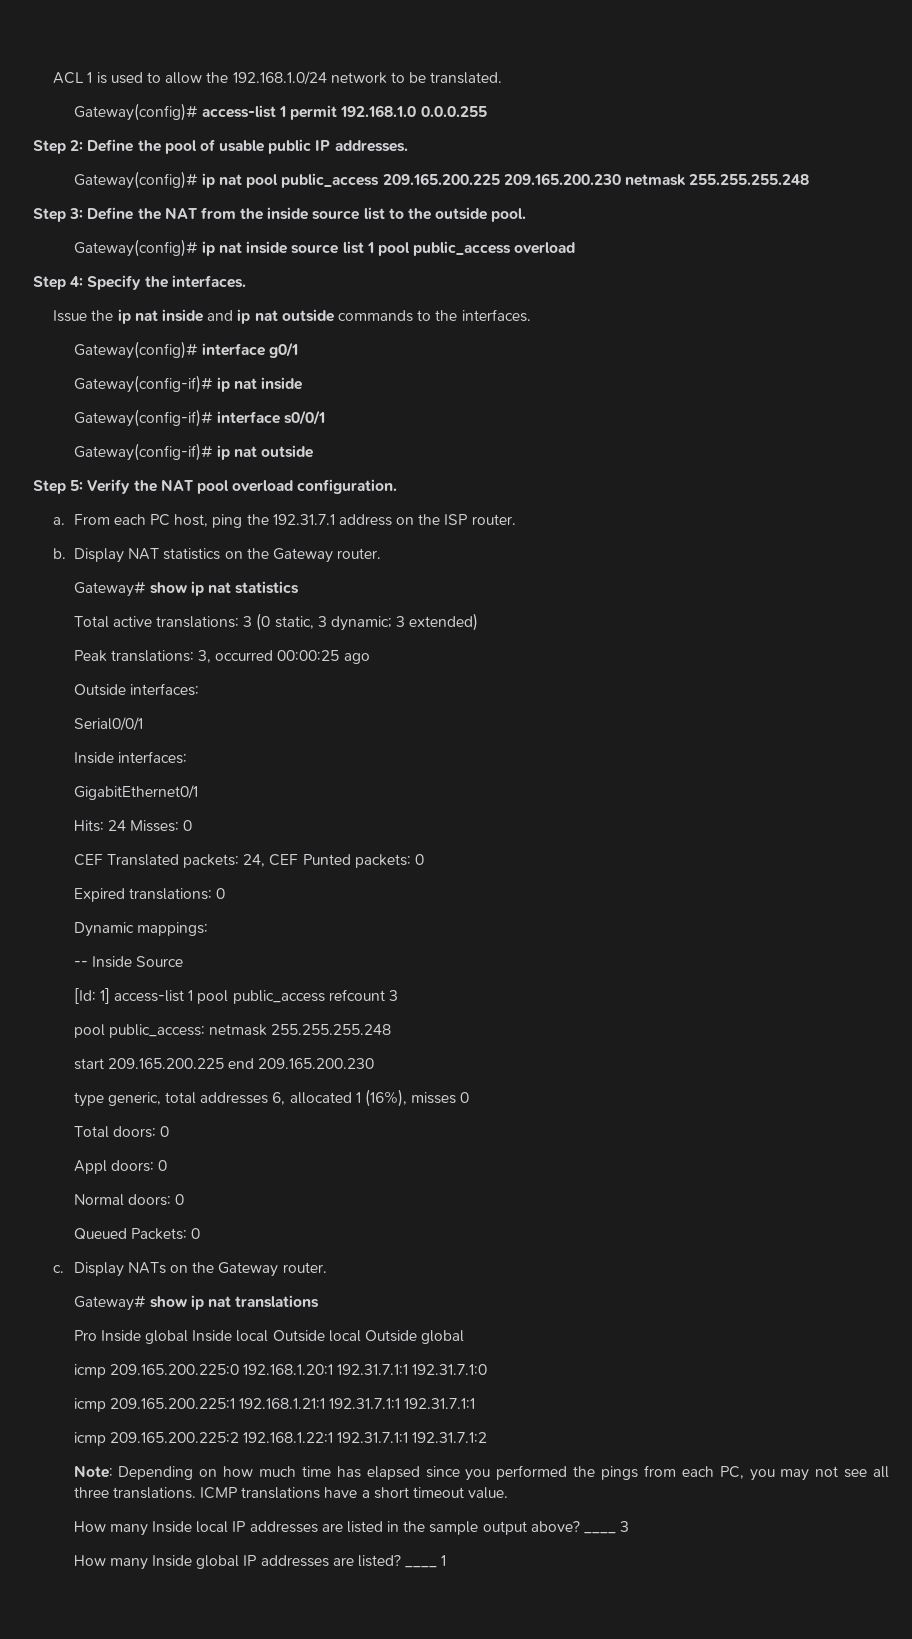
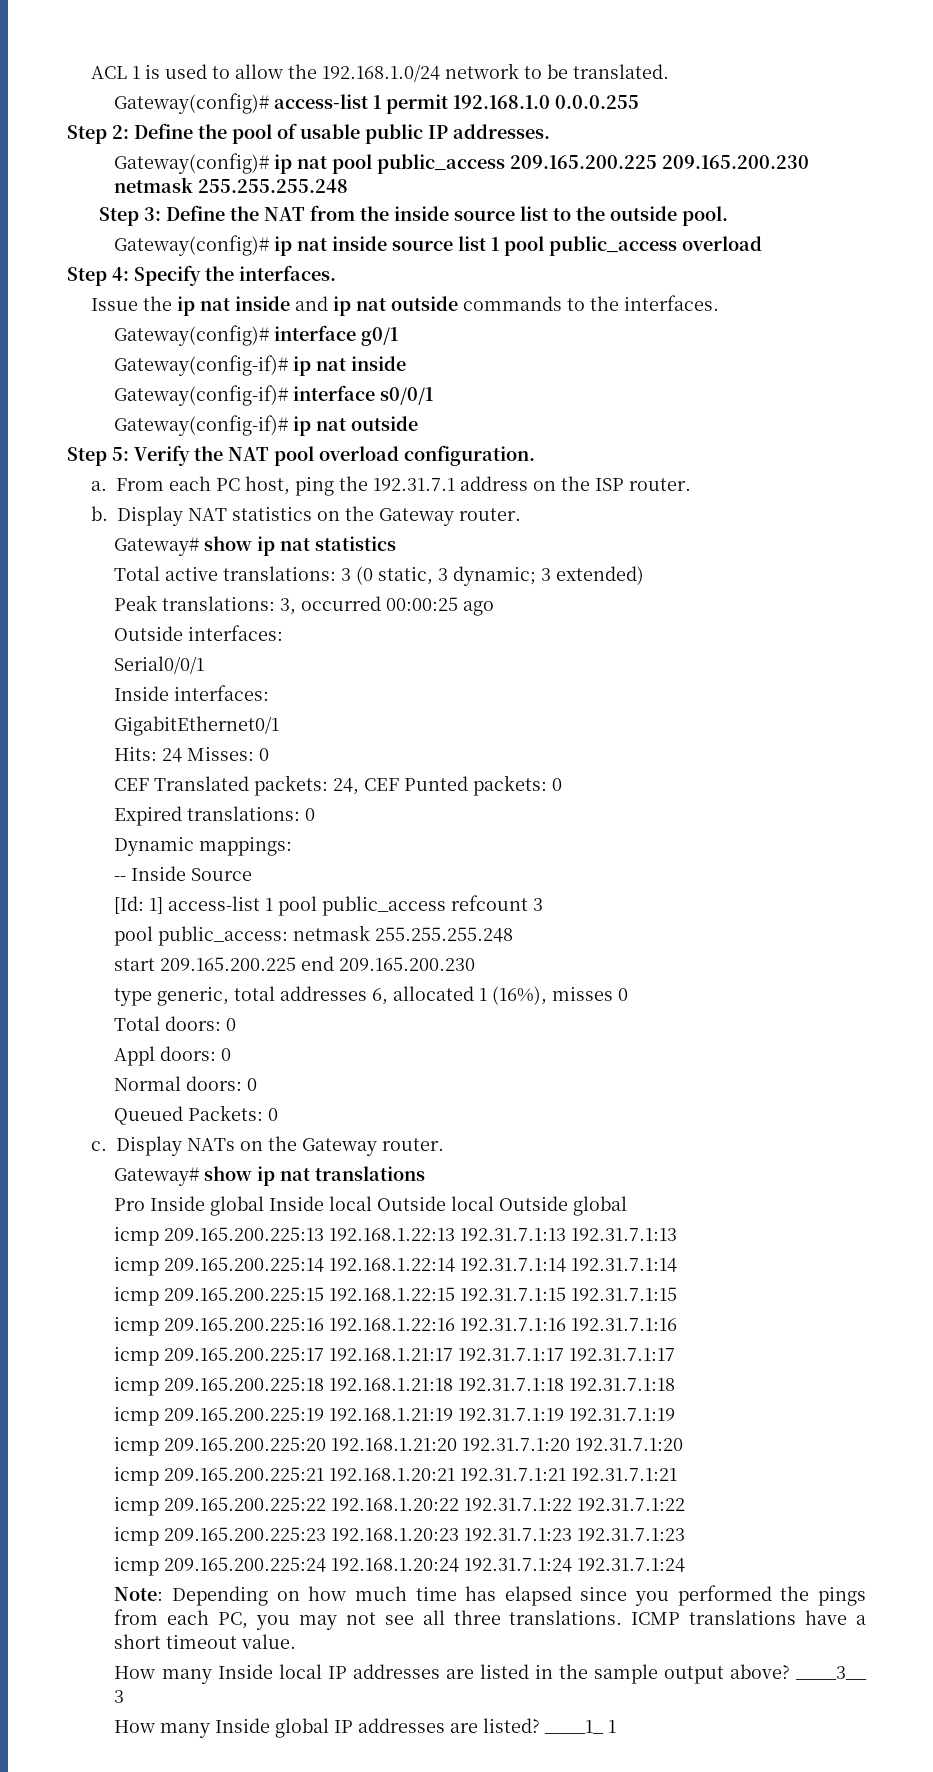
[109,1364,488,1375] [73,1398,476,1412] [73,1432,488,1446] 209.165.200.225:0 192.168.1.20:1 192.31.7.1:1 192.31.7.1:0 // icmp 209.165.200.225:1 192.168.1.21:1 192.31.7.1:1 192.31.7.1:1 // icmp 209.165.200.225:2 192.168.1.22:1 192.31.7.1:1 192.31.7.1:2 -> [164,1227,678,1241] [114,1256,678,1276] [114,1286,678,1306] [114,1316,678,1336] [114,1346,676,1366] [114,1376,676,1396] [114,1406,676,1426] [114,1436,684,1456] [114,1466,678,1486] [114,1496,686,1516] [114,1526,686,1546] [114,1556,686,1576] 209.165.200.225:13 192.168.1.22:13 192.31.7.1:13 192.31.7.1:13 // icmp 209.165.200.225:14 192.168.1.22:14 192.31.7.1:14 192.31.7.1:14 // icmp 209.165.200.225:15 192.168.1.22:15 192.31.7.1:15 192.31.7.1:15 // icmp 209.165.200.225:16 192.168.1.22:16 192.31.7.1:16 192.31.7.1:16 // icmp 209.165.200.225:17 192.168.1.21:17 192.31.7.1:17 192.31.7.1:17 // icmp 209.165.200.225:18 192.168.1.21:18 192.31.7.1:18 192.31.7.1:18 // icmp 209.165.200.225:19 192.168.1.21:19 192.31.7.1:19 192.31.7.1:19 // icmp 209.165.200.225:20 192.168.1.21:20 192.31.7.1:20 192.31.7.1:20 // icmp 209.165.200.225:21 192.168.1.20:21 192.31.7.1:21 192.31.7.1:21 // icmp 209.165.200.225:22 192.168.1.20:22 192.31.7.1:22 192.31.7.1:22 // icmp 209.165.200.225:23 192.168.1.20:23 192.31.7.1:23 192.31.7.1:23 // icmp 209.165.200.225:24 192.168.1.20:24 192.31.7.1:24 192.31.7.1:24
[584,1532,617,1534] ____ -> [795,1666,867,1680] ____3__
[405,1566,438,1568] ____ -> [544,1720,605,1734] ____1_

